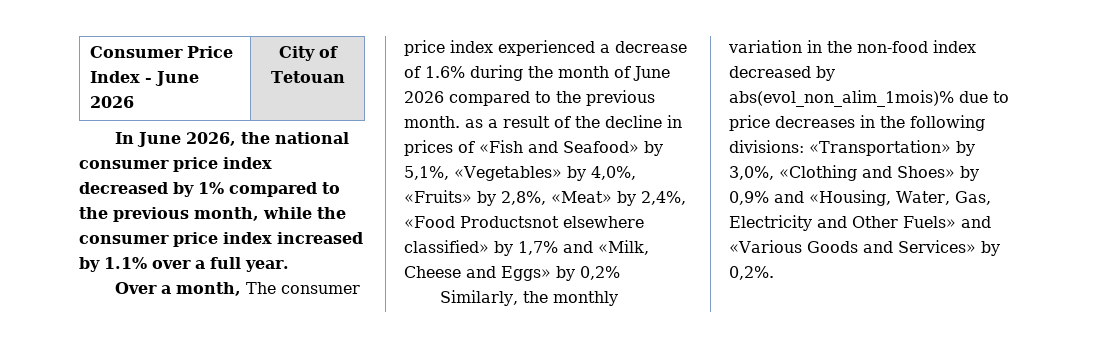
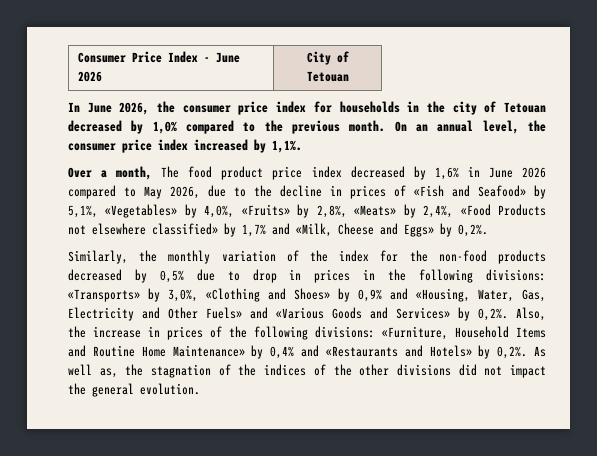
[274,132,349,144] [79,157,272,172] [79,182,340,197] [79,207,312,222] national consumer price index decreased by 1% compared to the previous month, while -> [182,101,546,115] [68,120,519,134] consumer price index for households in the city of Tetouan decreased by 1,0% compared to the previous month. On an annual level,
[104,257,289,272] 1.1% over a full year. -> [272,140,302,153] 1,1%.
[280,285,360,294] [404,40,687,56] [404,65,670,81] [404,90,655,106] [404,116,571,128] consumer price index experienced a decrease of 1.6% during the month of June 2026 compared to the previous month. as a result of -> [188,166,547,180] [68,185,246,199] food product price index decreased by 1,6% in June 2026 compared to May 2026, due to
[551,191,612,203] «Meat» -> [354,205,397,216] «Meats»
[459,216,559,228] Productsnot -> [497,204,546,216] [68,225,86,235] Products not
[580,266,620,280] 0,2% -> [458,224,488,237] 0,2%.
[807,40,822,53] in -> [286,250,399,262] of the index for
[933,40,976,53] [729,66,835,81] [729,90,1009,107] [729,115,855,131] index decreased by abs(evol_non_alim_1mois)% due to price decreases -> [497,250,546,264] [68,269,351,283] products decreased by 0,5% due to drop in prices
[809,140,951,156] «Transportation» -> [68,289,140,302] «Transports»
(774, 273) none -> [516,307,546,321] [68,326,546,340] [68,345,546,359] [68,364,546,378] [68,383,200,397] Also, the increase in prices of the following divisions: «Furniture, Household Items and Routine Home Maintenance» by 0,4% and «Restaurants and Hotels» by 0,2%. As well as, the stagnation of the indices of the other divisions did not impact the general evolution.

